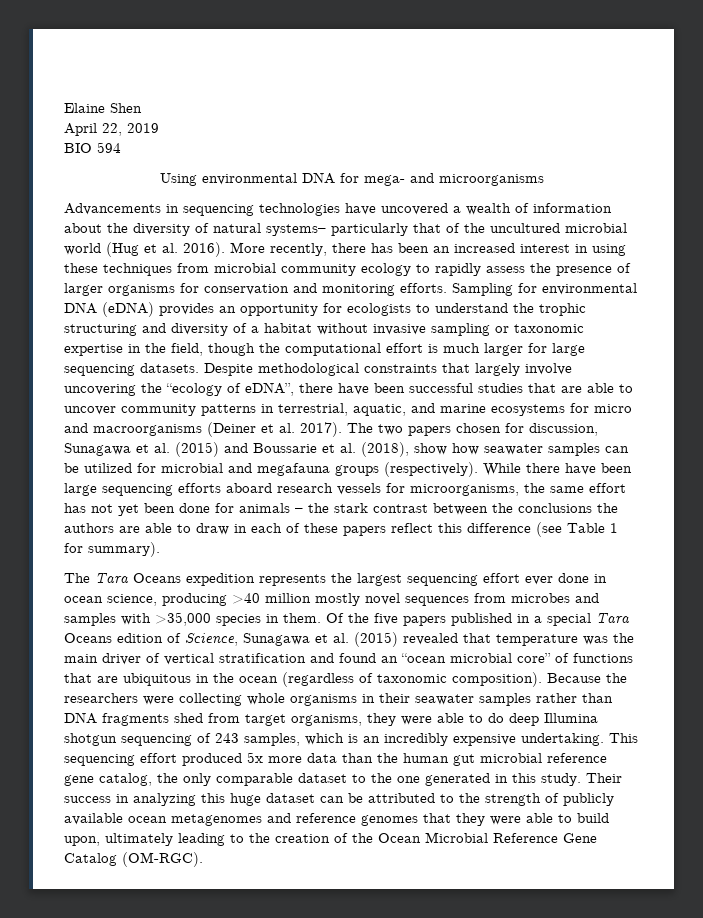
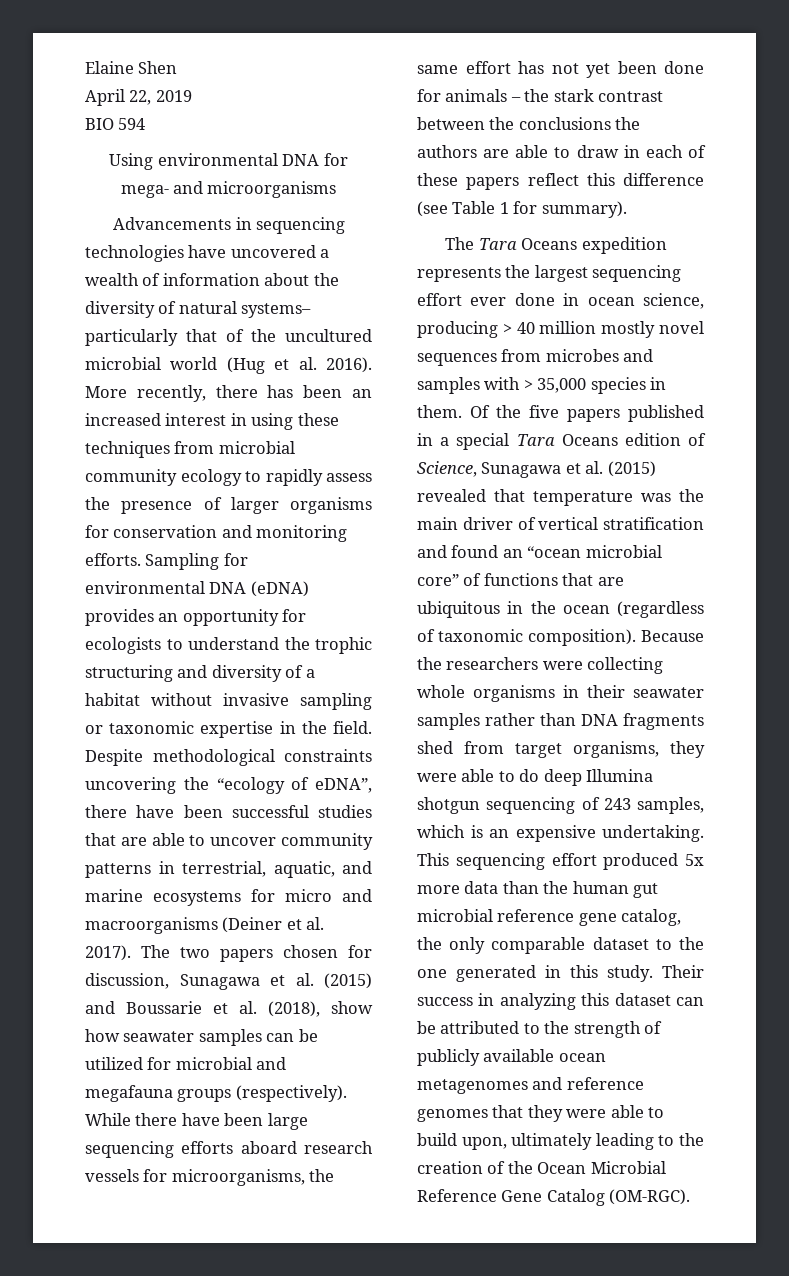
[171,343,585,356] [64,363,572,376] field, though the computational effort is much larger for large sequencing datasets. Despite methodological constraints that largely involve -> [333,721,373,734] [85,749,372,766] field. Despite methodological constraints
[232,593,260,604] >40 -> [502,322,535,334] > 40
[155,612,211,626] >35,000 -> [523,378,587,393] > 35,000
[384,733,448,746] incredibly -> (509, 833) none
[230,793,261,806] huge -> (610, 999) none

